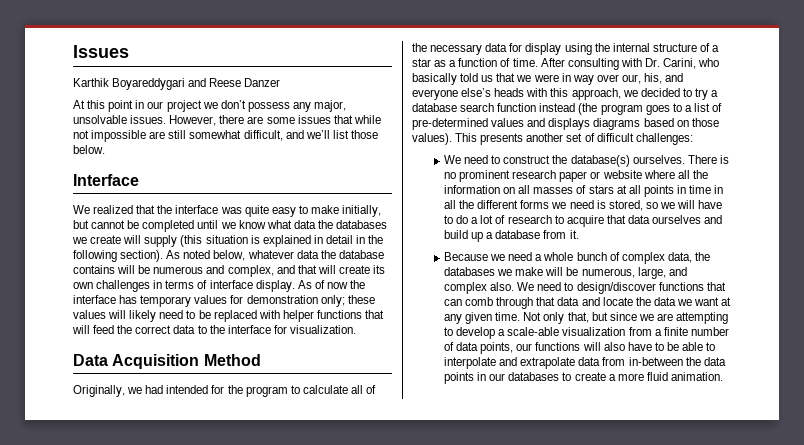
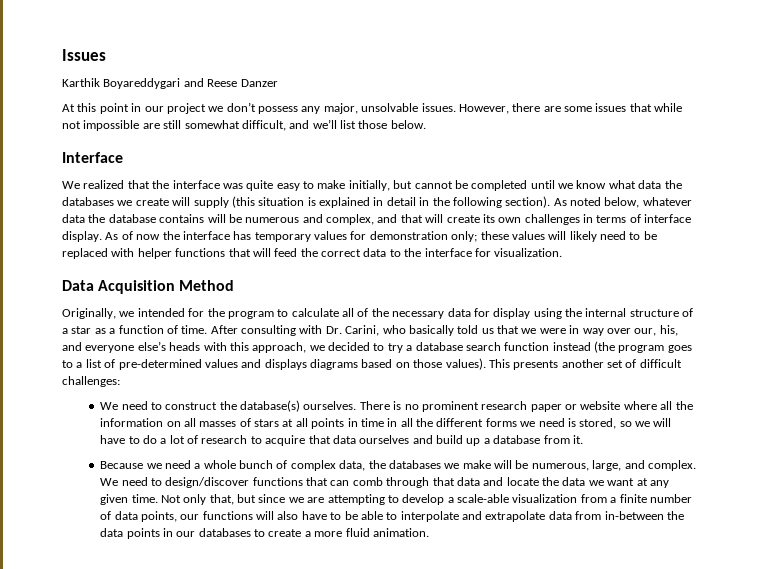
[145,385,164,394] had -> (135, 314) none
[444,282,515,294] complex also. -> [647,460,696,471] complex.

